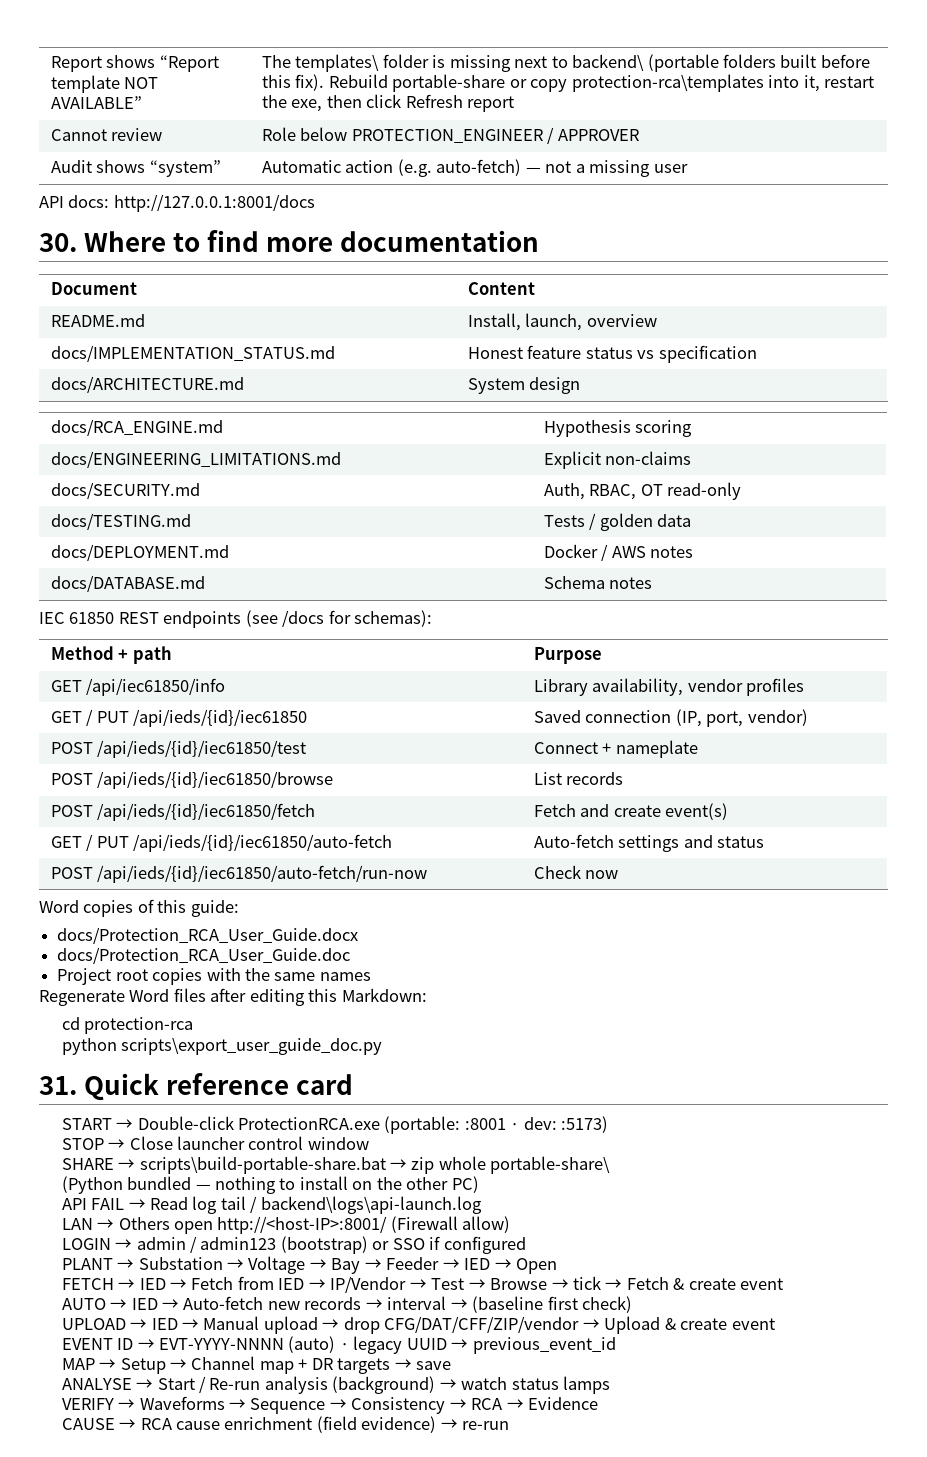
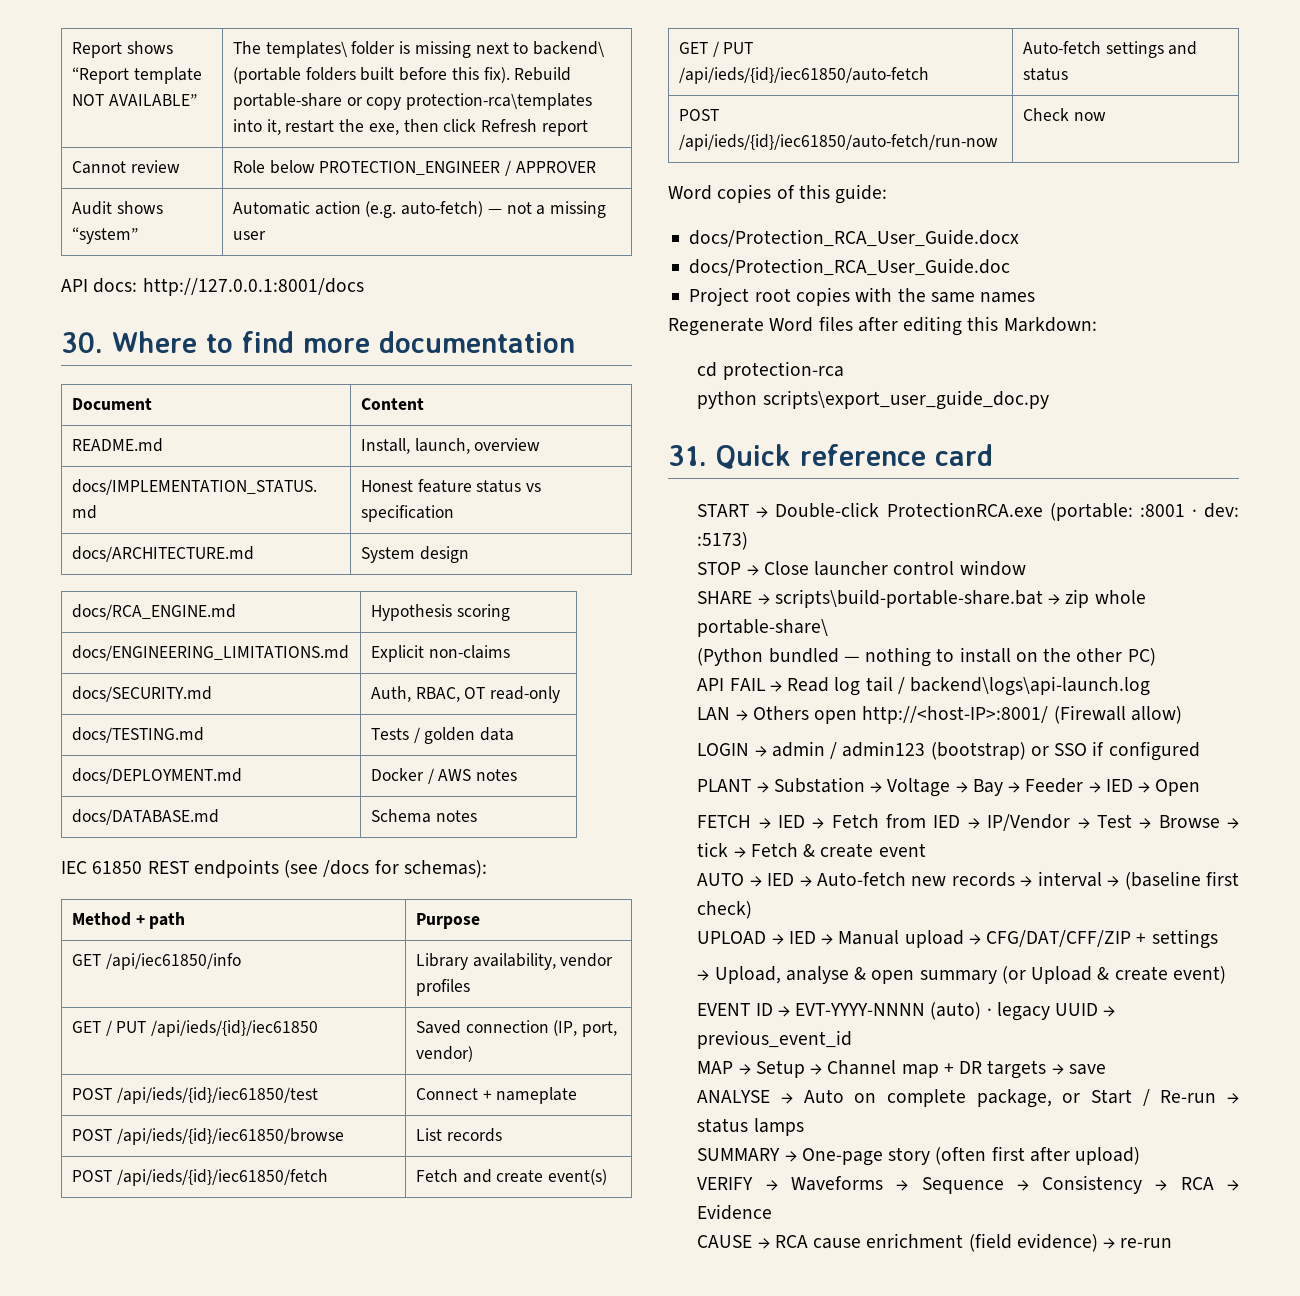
[343,1316,600,1334] drop CFG/DAT/CFF/ZIP/vendor → -> [986,929,1218,949] [697,966,1026,984] CFG/DAT/CFF/ZIP + settings // → Upload, analyse & open summary (or
[731,1318,775,1330] event -> [1172,966,1226,984] event)
[157,1376,611,1394] Start / Re-run analysis (background) → watch status lamps -> [803,1089,1239,1108] [697,1118,804,1136] [697,1146,1141,1166] Auto on complete package, or Start / Re-run → status lamps // SUMMARY → One-page story (often first after upload)

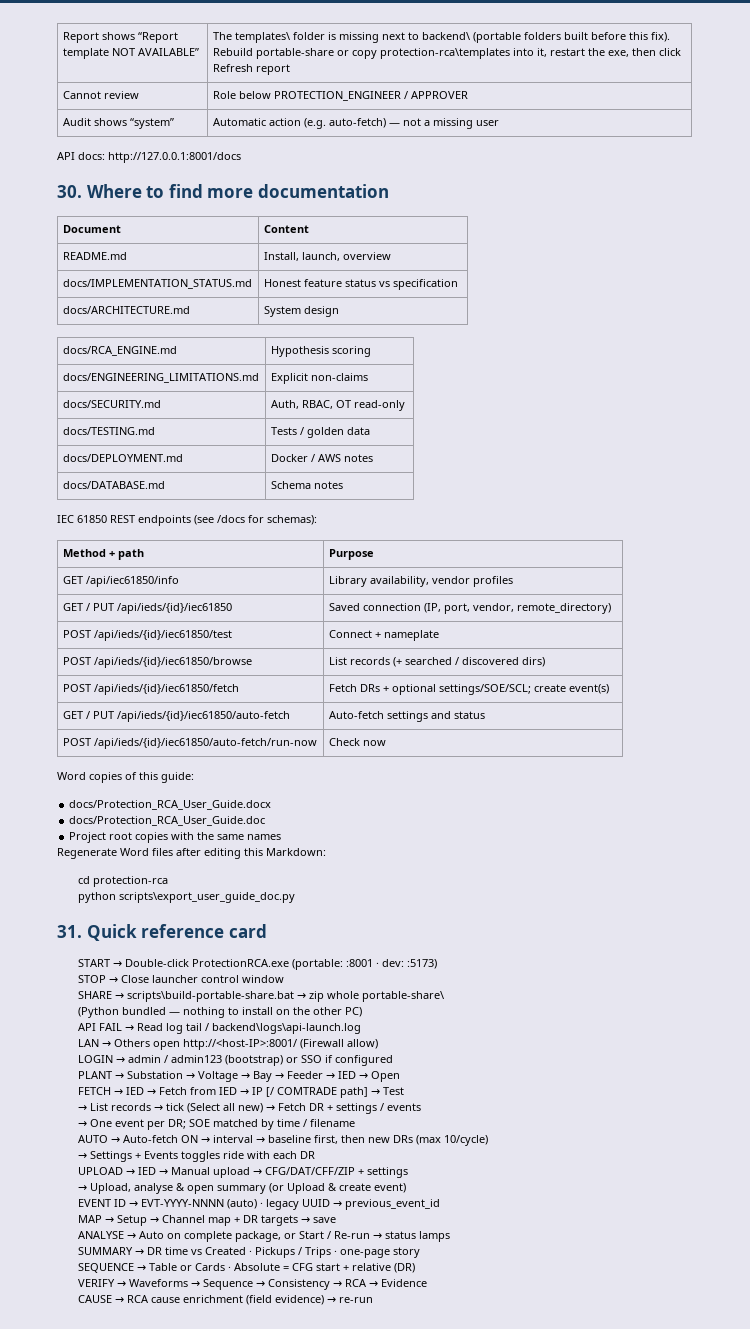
[415,1046,473,1062] vendor) -> [472,603,611,614] vendor, remote_directory)
(502, 1135) none -> [392,657,545,667] (+ searched / discovered dirs)
[462,1169,492,1183] and -> [359,684,531,695] DRs + optional settings/SOE/SCL;
[987,814,1239,831] [697,842,926,858] [697,871,1239,890] [697,901,753,919] IP/Vendor → Test → Browse → tick → Fetch & create event // AUTO → IED → Auto-fetch new records → interval → (baseline first check) -> [252,1087,405,1098] [78,1103,422,1114] [78,1119,356,1130] [78,1135,489,1146] [78,1151,316,1162] IP [/ COMTRADE path] → Test // → List records → tick (Select all new) → Fetch DR + settings / events // → One event per DR; SOE matched by time / filename // AUTO → Auto-fetch ON → interval → baseline first, then new DRs (max 10/cycle) // → Settings + Events toggles ride with each DR
[801,1146,1141,1166] One-page story (often first after upload) -> [147,1247,421,1258] [78,1263,416,1273] DR time vs Created · Pickups / Trips · one-page story // SEQUENCE → Table or Cards · Absolute = CFG start + relative (DR)

